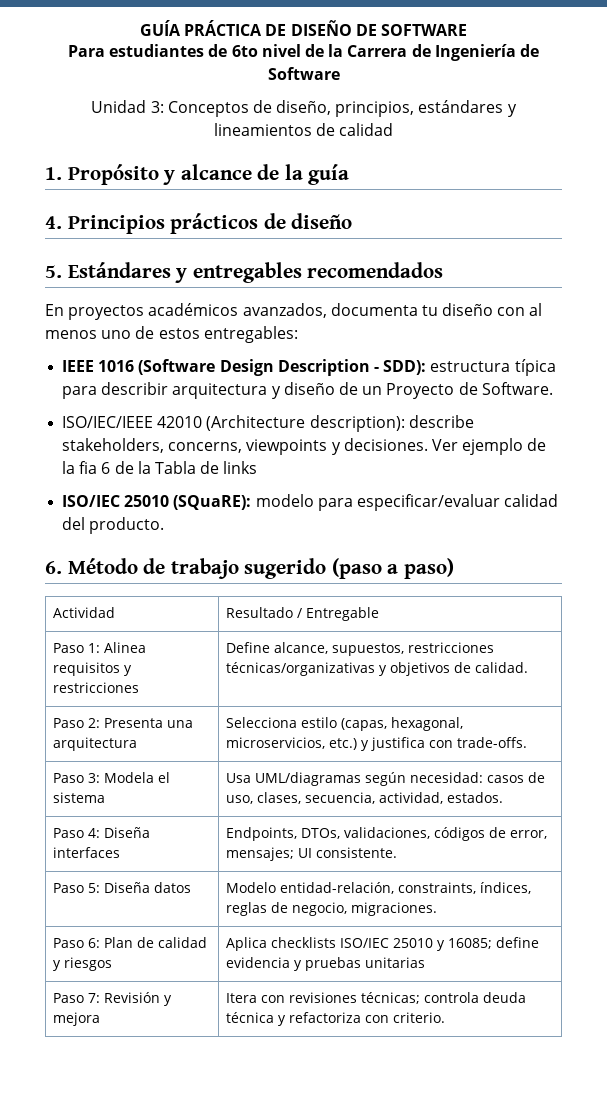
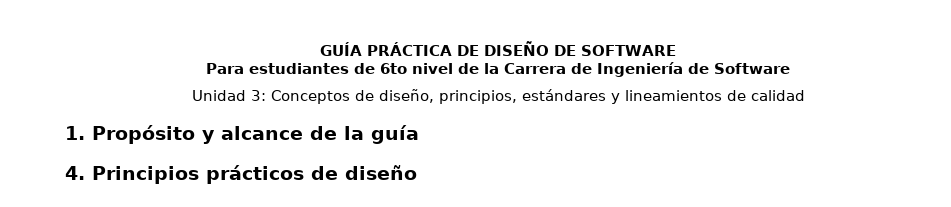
[45,262,444,283] [45,303,543,320] [45,326,298,343] [62,359,556,376] [62,382,553,399] [62,415,474,432] [62,438,547,455] [62,461,258,474] [62,494,559,511] [62,517,165,534] [45,558,454,579] [52,607,115,618] [225,607,379,621] [52,642,146,653] [52,662,132,676] [52,682,139,693] [225,642,494,656] [225,662,528,676] [52,718,193,728] [52,737,137,751] [225,717,463,731] [225,737,527,751] [52,772,170,783] [52,792,105,803] [225,772,545,786] [225,792,503,804] [52,827,150,838] [52,847,120,858] [225,827,547,841] [225,847,397,861] [52,882,191,893] [225,882,531,894] [225,902,437,916] [52,937,207,948] [52,957,112,971] [225,937,539,951] [225,957,425,971] [52,992,172,1006] [52,1012,100,1026] [225,992,526,1004] [225,1012,445,1026] // 5. Estándares y entregables recomendados // En proyectos académicos avanzados, documenta tu diseño con al menos uno de estos entregables: // IEEE 1016 (Software Design Description - SDD): estructura típica para describir arquitectura y diseño de un Proyecto de Software. // ISO/IEC/IEEE 42010 (Architecture description): describe stakeholders, concerns, viewpoints y decisiones. Ver ejemplo de la fia 6 de la Tabla de links // ISO/IEC 25010 (SQuaRE): modelo para especificar/evaluar calidad del producto. // 6. Método de trabajo sugerido (paso a paso) // Actividad | Resultado / Entregable // Paso 1: Alinea requisitos y restricciones | Define alcance, supuestos, restricciones técnicas/organizativas y objetivos de calidad. // Paso 2: Presenta una arquitectura | Selecciona estilo (capas, hexagonal, microservicios, etc.) y justifica con trade-offs. // Paso 3: Modela el sistema | Usa UML/diagramas según necesidad: casos de uso, clases, secuencia, actividad, estados. // Paso 4: Diseña interfaces | Endpoints, DTOs, validaciones, códigos de error, mensajes; UI consistente. // Paso 5: Diseña datos | Modelo entidad-relación, constraints, índices, reglas de negocio, migraciones. // Paso 6: Plan de calidad y riesgos | Aplica checklists ISO/IEC 25010 y 16085; define evidencia y pruebas unitarias // Paso 7: Revisión y mejora | Itera con revisiones técnicas; controla deuda técnica y refactoriza con criterio. -> (417, 172) none

